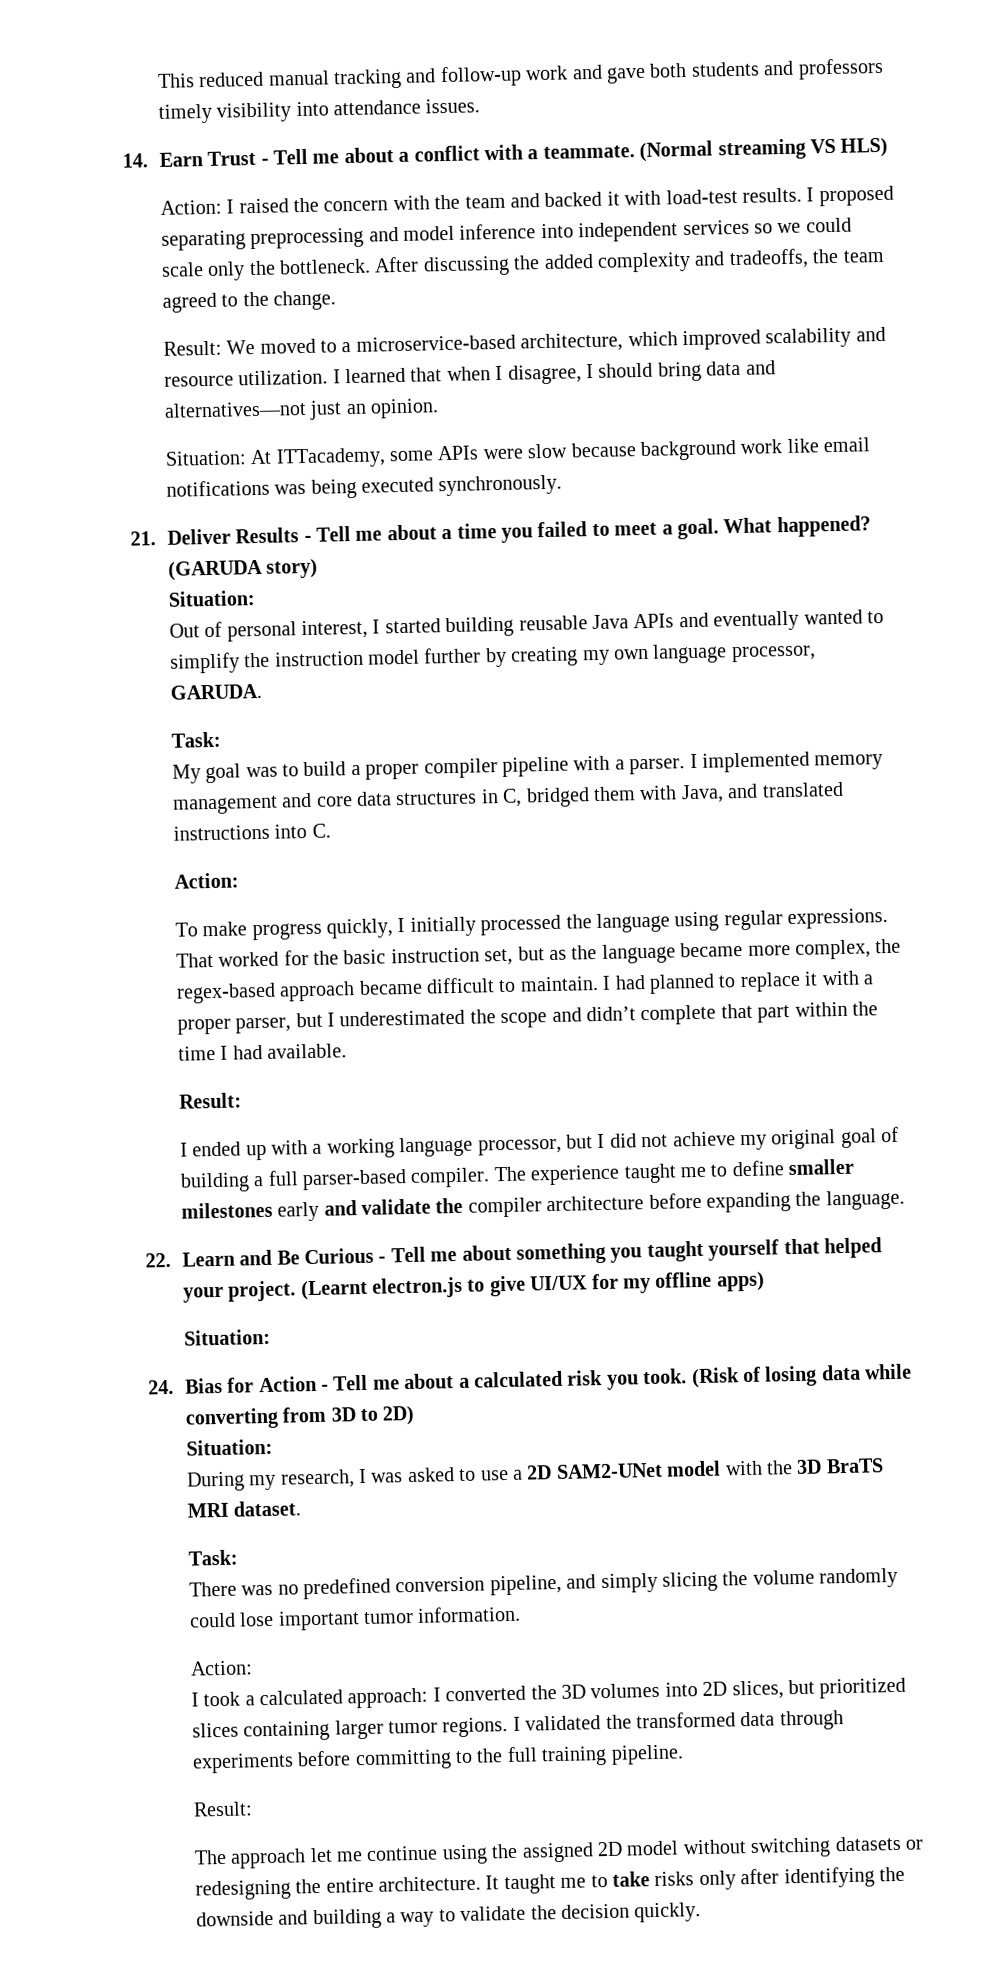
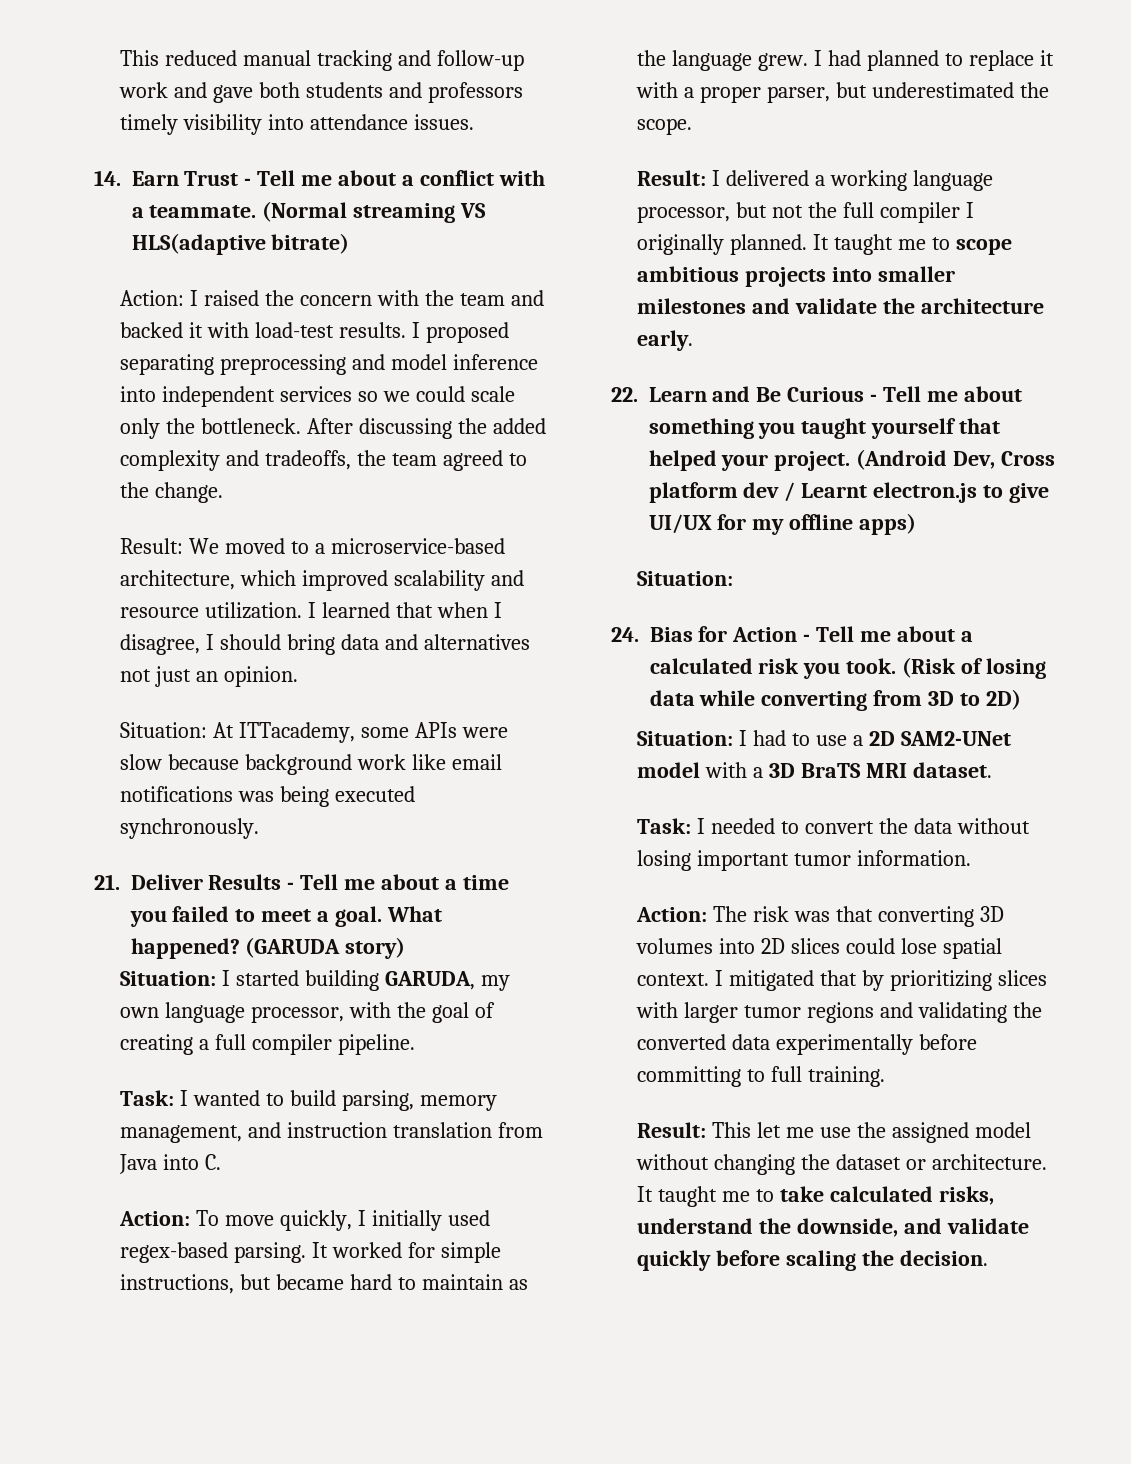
[840,137,889,158] HLS) -> [131,233,350,255] HLS(adaptive bitrate)
[163,400,307,418] alternatives—not -> [423,634,530,650] [120,669,152,682] alternatives not
[168,609,885,642] [169,643,816,674] [169,683,262,700] [170,731,221,748] [171,751,884,784] [171,781,844,815] [172,823,331,841] [173,872,239,889] [174,907,889,941] [175,938,902,968] [175,976,599,1004] // Out of personal interest, I started building reusable Java APIs and eventually wanted to simplify the instruction model further by creating my own language processor, GARUDA. // Task: // My goal was to build a proper compiler pipeline with a parser. I implemented memory management and core data structures in C, bridged them with Java, and translated instructions into C. // Action: // To make progress quickly, I initially processed the language using regular expressions. That worked for the basic instruction set, but as the language became more complex, the regex-based approach became difficult to maintain. -> [221,970,510,991] [120,1002,495,1023] [120,1034,415,1055] [120,1090,497,1111] [120,1122,543,1143] [119,1154,221,1174] [119,1210,490,1231] [120,1242,501,1263] [120,1274,528,1294] [637,50,808,71] I started building GARUDA, my own language processor, with the goal of creating a full compiler pipeline. // Task: I wanted to build parsing, memory management, and instruction translation from Java into C. // Action: To move quickly, I initially used regex-based parsing. It worked for simple instructions, but became hard to maintain as the language grew.
[327,1012,336,1027] I -> (867, 90) none
[500,1001,879,1029] [177,1043,348,1061] [178,1092,242,1109] [179,1140,309,1161] scope and didn’t complete that part within the time I had available. // Result: // I ended up with -> [637,118,693,135] [637,170,809,186] scope. // Result: I delivered
[597,1126,900,1151] [179,1160,784,1193] I did not achieve my original goal of building a full parser-based compiler. The experience taught me to define -> [771,202,974,223] [637,234,1012,255] [637,266,872,287] not the full compiler I originally planned. It taught me to scope ambitious projects into
[277,1201,320,1222] early -> (747, 306) none
[467,1189,905,1218] compiler architecture before expanding the language. -> [920,298,1044,314] [637,330,694,351] architecture early.
[300,1279,368,1301] (Learnt -> [856,449,1056,470] [648,482,868,503] (Android Dev, Cross platform dev / Learnt
[186,1467,455,1492] // During my research, I was asked -> [738,730,786,746] I had
[766,1460,794,1475] the -> [752,767,763,778] a
[188,1567,899,1600] [188,1605,522,1631] [189,1660,253,1676] [190,1677,907,1709] [191,1710,844,1742] [191,1744,684,1774] [192,1801,253,1817] [193,1844,488,1869] // There was no predefined conversion pipeline, and simply slicing the volume randomly could lose important tumor information. // Action: // I took a calculated approach: I converted the 3D volumes into 2D slices, but prioritized slices containing larger tumor regions. I validated the transformed data through experiments before committing to the full training pipeline. // Result: // The approach let me continue using -> [696,818,1030,834] [637,850,971,871] [636,906,1004,927] [636,938,1002,959] [637,970,1047,991] [636,1002,1042,1023] [637,1034,977,1055] [637,1066,885,1087] [637,1122,851,1138] I needed to convert the data without losing important tumor information. // Action: The risk was that converting 3D volumes into 2D slices could lose spatial context. I mitigated that by prioritizing slices with larger tumor regions and validating the converted data experimentally before committing to full training. // Result: This let me use
[597,1841,624,1857] 2D -> (969, 1132) none
[750,1835,925,1859] [194,1877,374,1901] switching datasets or redesigning the entire -> [713,1154,926,1175] changing the dataset or
[654,1866,906,1891] [195,1902,702,1930] risks only after identifying the downside and building a way to validate the decision quickly. -> [829,1186,994,1205] [637,1218,1029,1237] [637,1250,988,1271] calculated risks, understand the downside, and validate quickly before scaling the decision.

